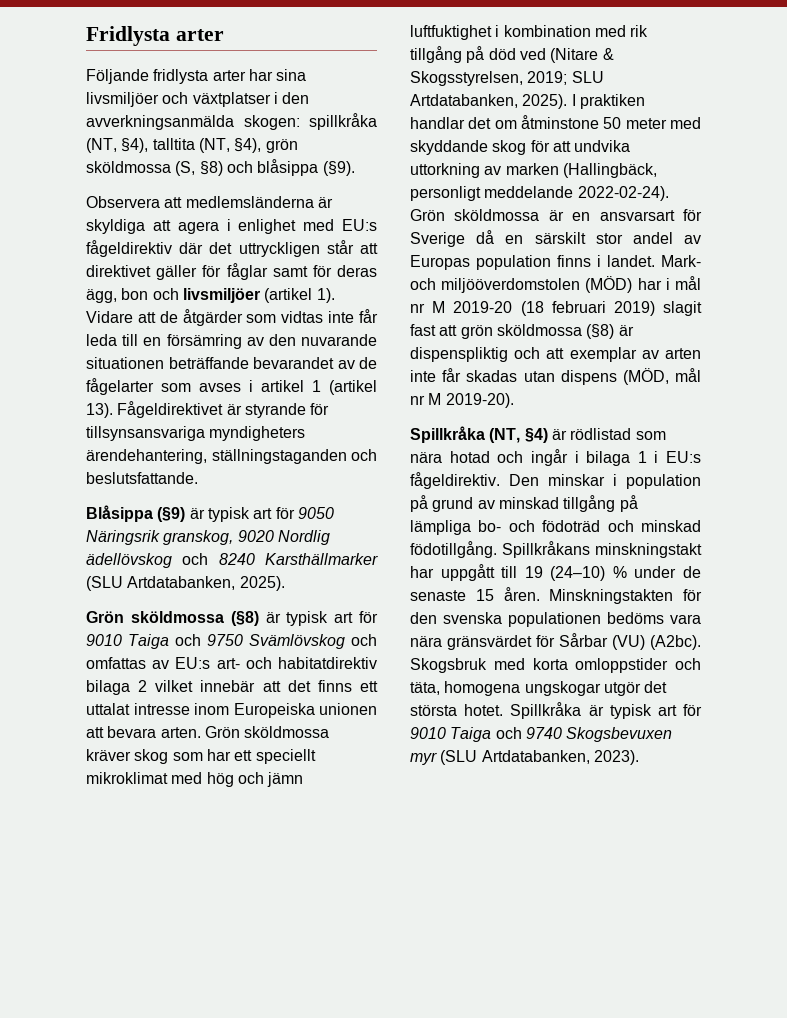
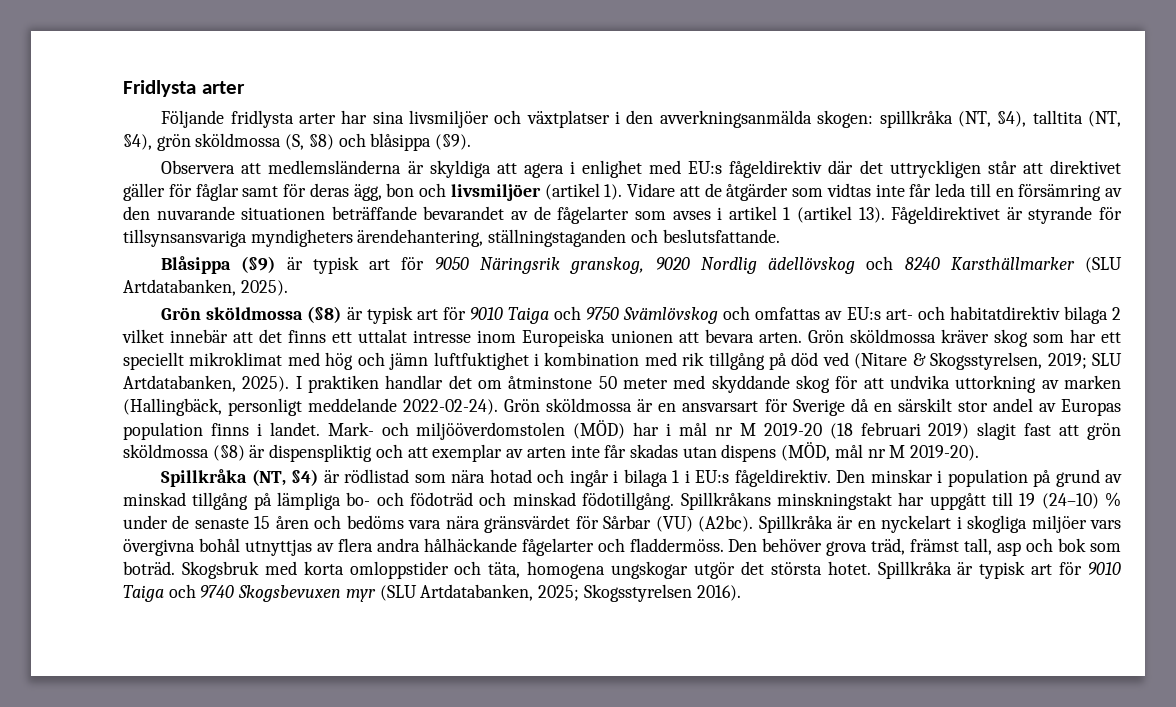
[503,587,702,604] [410,612,601,627] åren. Minskningstakten för den svenska populationen -> [275,515,342,529] åren och
(701, 642) none -> [758,515,1121,533] [123,538,1121,556] [123,561,175,575] Spillkråka är en nyckelart i skogliga miljöer vars övergivna bohål utnyttjas av flera andra hålhäckande fågelarter och fladdermöss. Den behöver grova träd, främst tall, asp och bok som boträd.
[593,750,639,765] 2023). -> [538,584,741,602] 2025; Skogsstyrelsen 2016).

